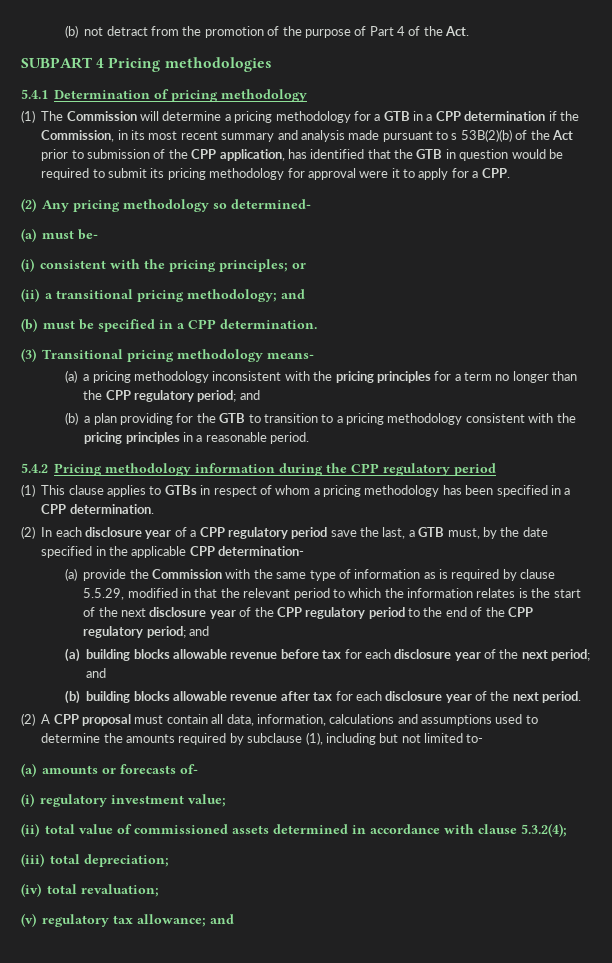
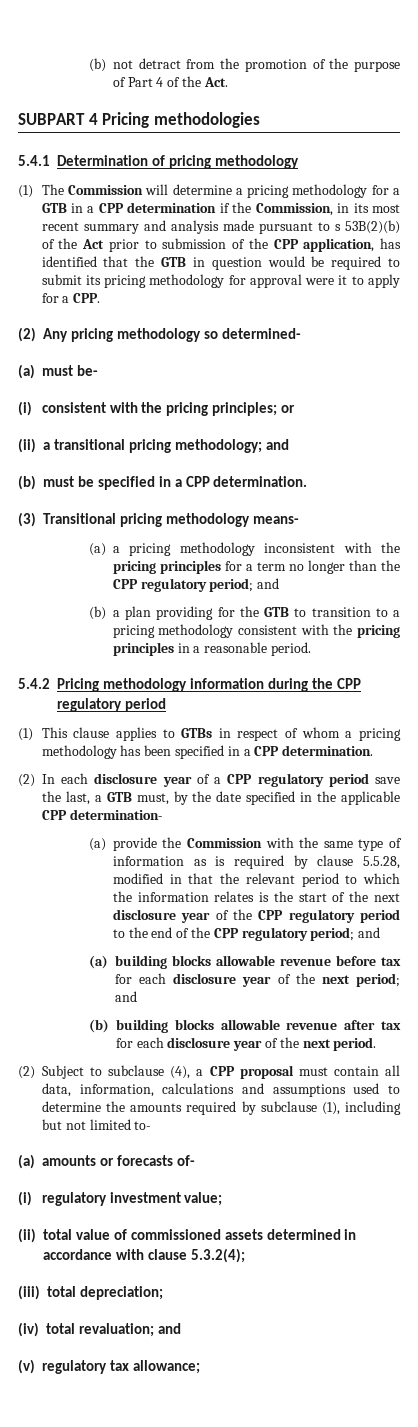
[83,588,125,600] 5.5.29, -> [362,856,400,869] 5.5.28,
[41,714,51,724] A -> [42,1065,204,1079] Subject to subclause (4), a
(160, 890) none -> [157,1323,181,1334] and
[210,914,235,924] and -> (200, 1367) none

